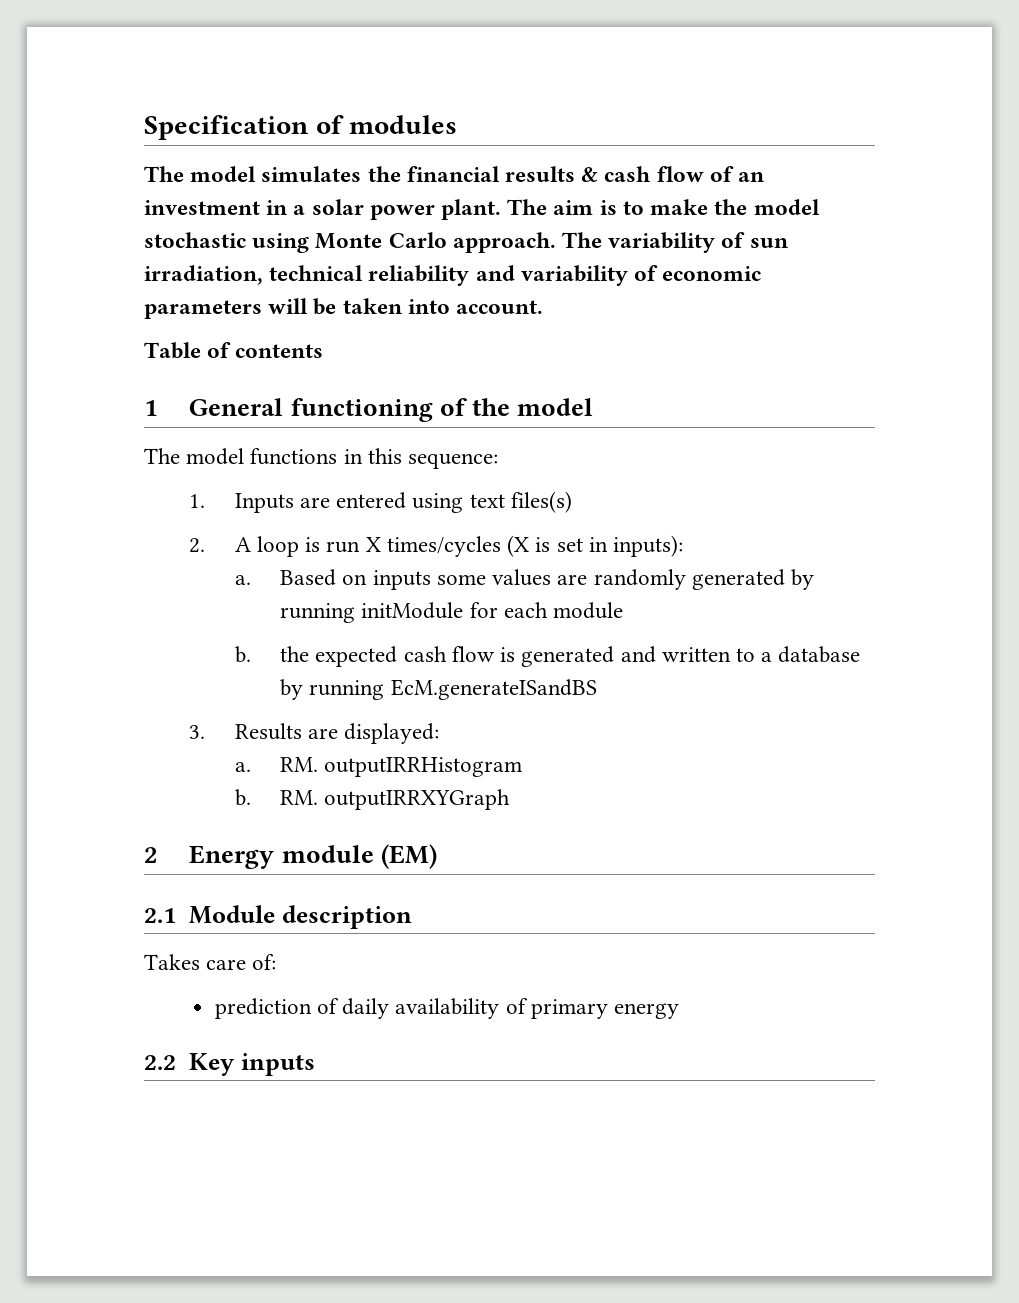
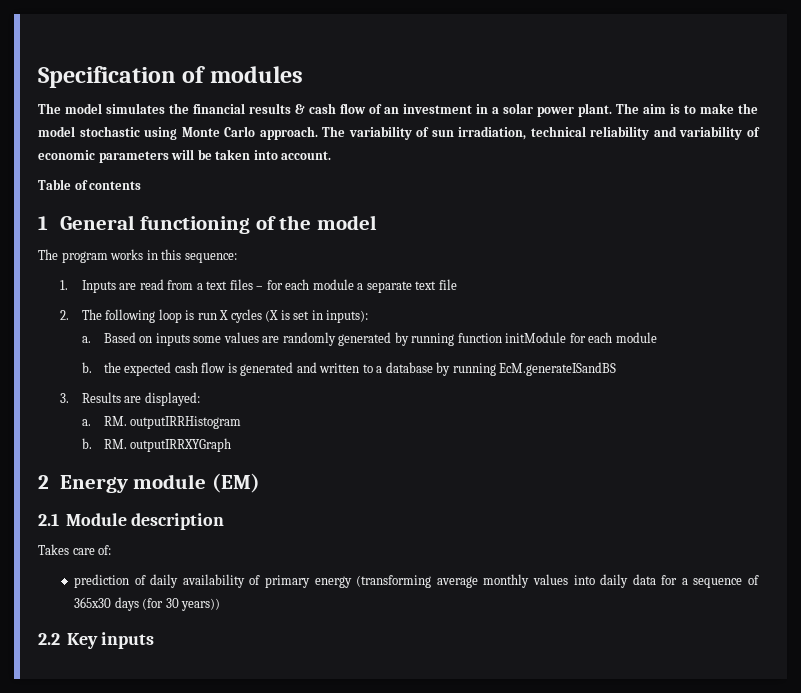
[186,448,338,465] model functions -> [61,249,144,263] program works
[336,491,572,513] entered using text files(s) -> [139,279,457,293] read from a text files – for each module a separate text file
[234,537,251,552] A -> [81,309,156,323] The following
[386,536,501,557] times/cycles -> [230,309,262,323] cycles
(356, 613) none -> [457,333,502,343] function
(679, 1011) none -> [356,574,759,588] [74,597,221,611] (transforming average monthly values into daily data for a sequence of 365x30 days (for 30 years))

